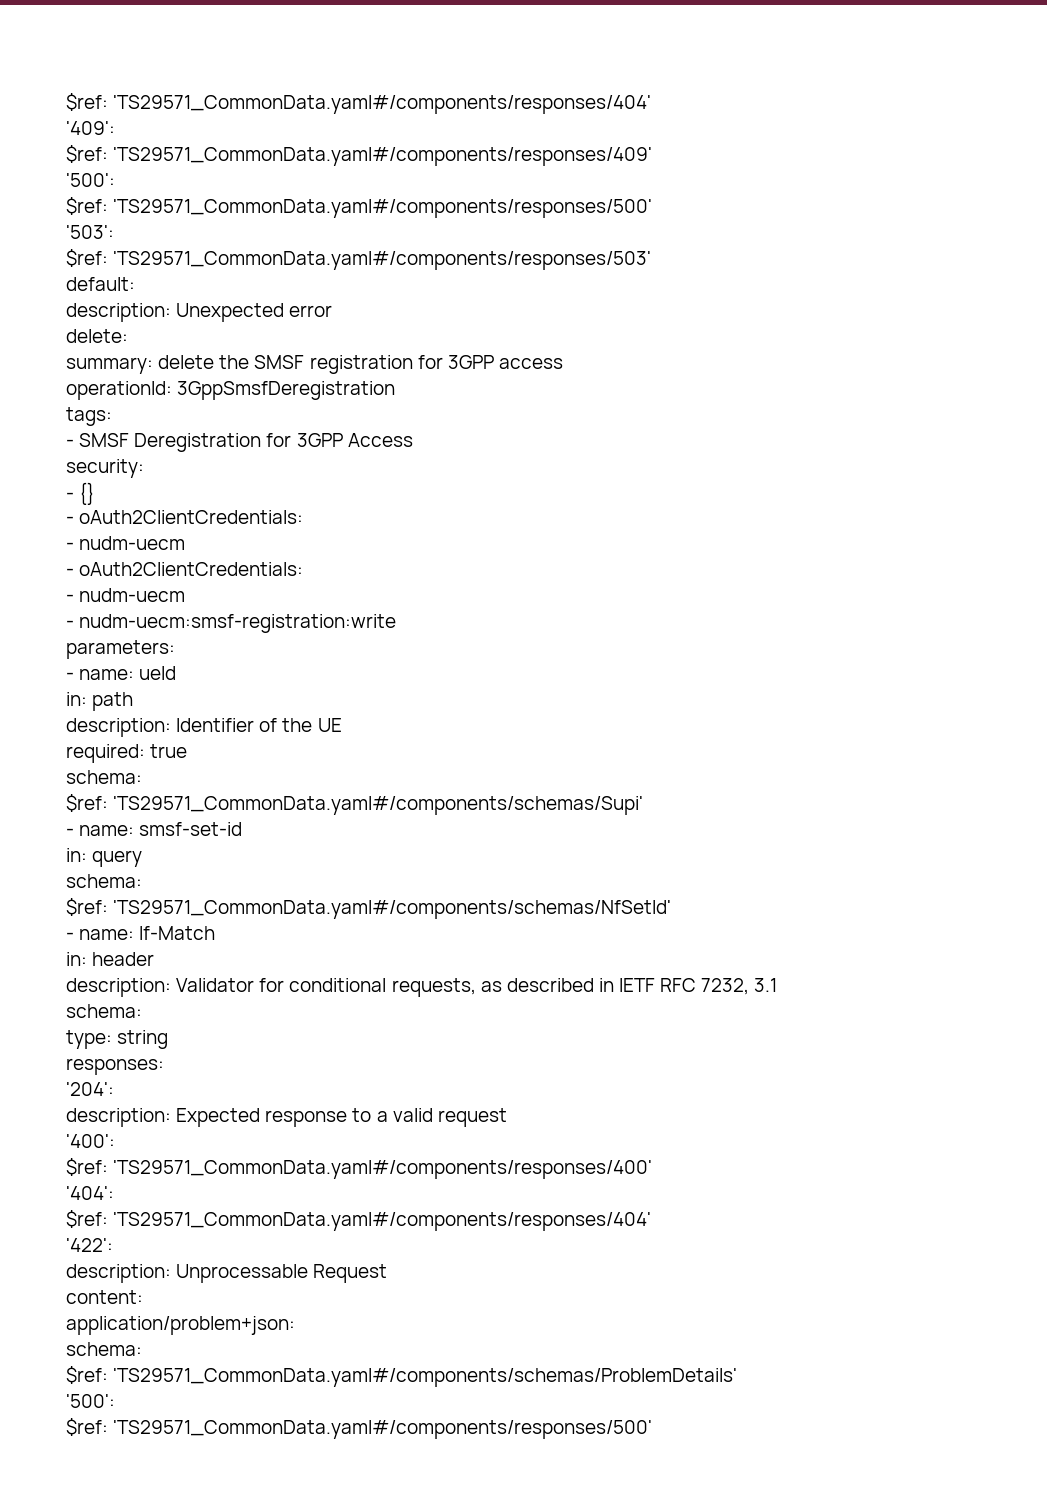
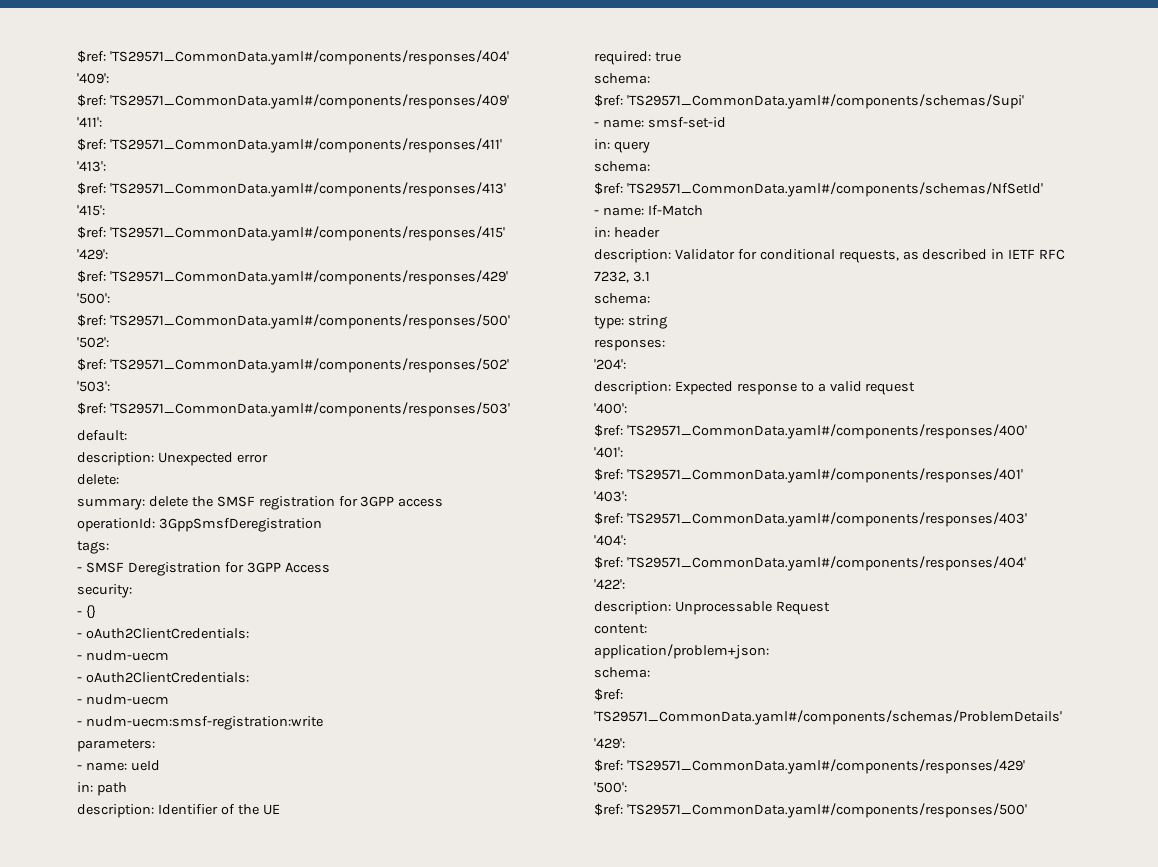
[66,173,115,187] [66,197,653,218] // '500': // $ref: 'TS29571_CommonData.yaml#/components/responses/500' -> [77,117,102,127] [77,138,502,153] [77,161,106,172] [77,182,506,197] [77,205,105,216] [77,226,505,241] [77,249,108,260] [77,270,508,285] [77,293,110,304] [77,314,510,329] [77,337,109,348] [77,358,509,373] // '411': // $ref: 'TS29571_CommonData.yaml#/components/responses/411' // '413': // $ref: 'TS29571_CommonData.yaml#/components/responses/413' // '415': // $ref: 'TS29571_CommonData.yaml#/components/responses/415' // '429': // $ref: 'TS29571_CommonData.yaml#/components/responses/429' // '500': // $ref: 'TS29571_CommonData.yaml#/components/responses/500' // '502': // $ref: 'TS29571_CommonData.yaml#/components/responses/502'
(653, 1169) none -> [594,447,623,458] [594,468,1023,483] [594,491,627,502] [594,512,1027,527] // '401': // $ref: 'TS29571_CommonData.yaml#/components/responses/401' // '403': // $ref: 'TS29571_CommonData.yaml#/components/responses/403'
(738, 1377) none -> [594,738,625,749] [594,759,1025,774] // '429': // $ref: 'TS29571_CommonData.yaml#/components/responses/429'

